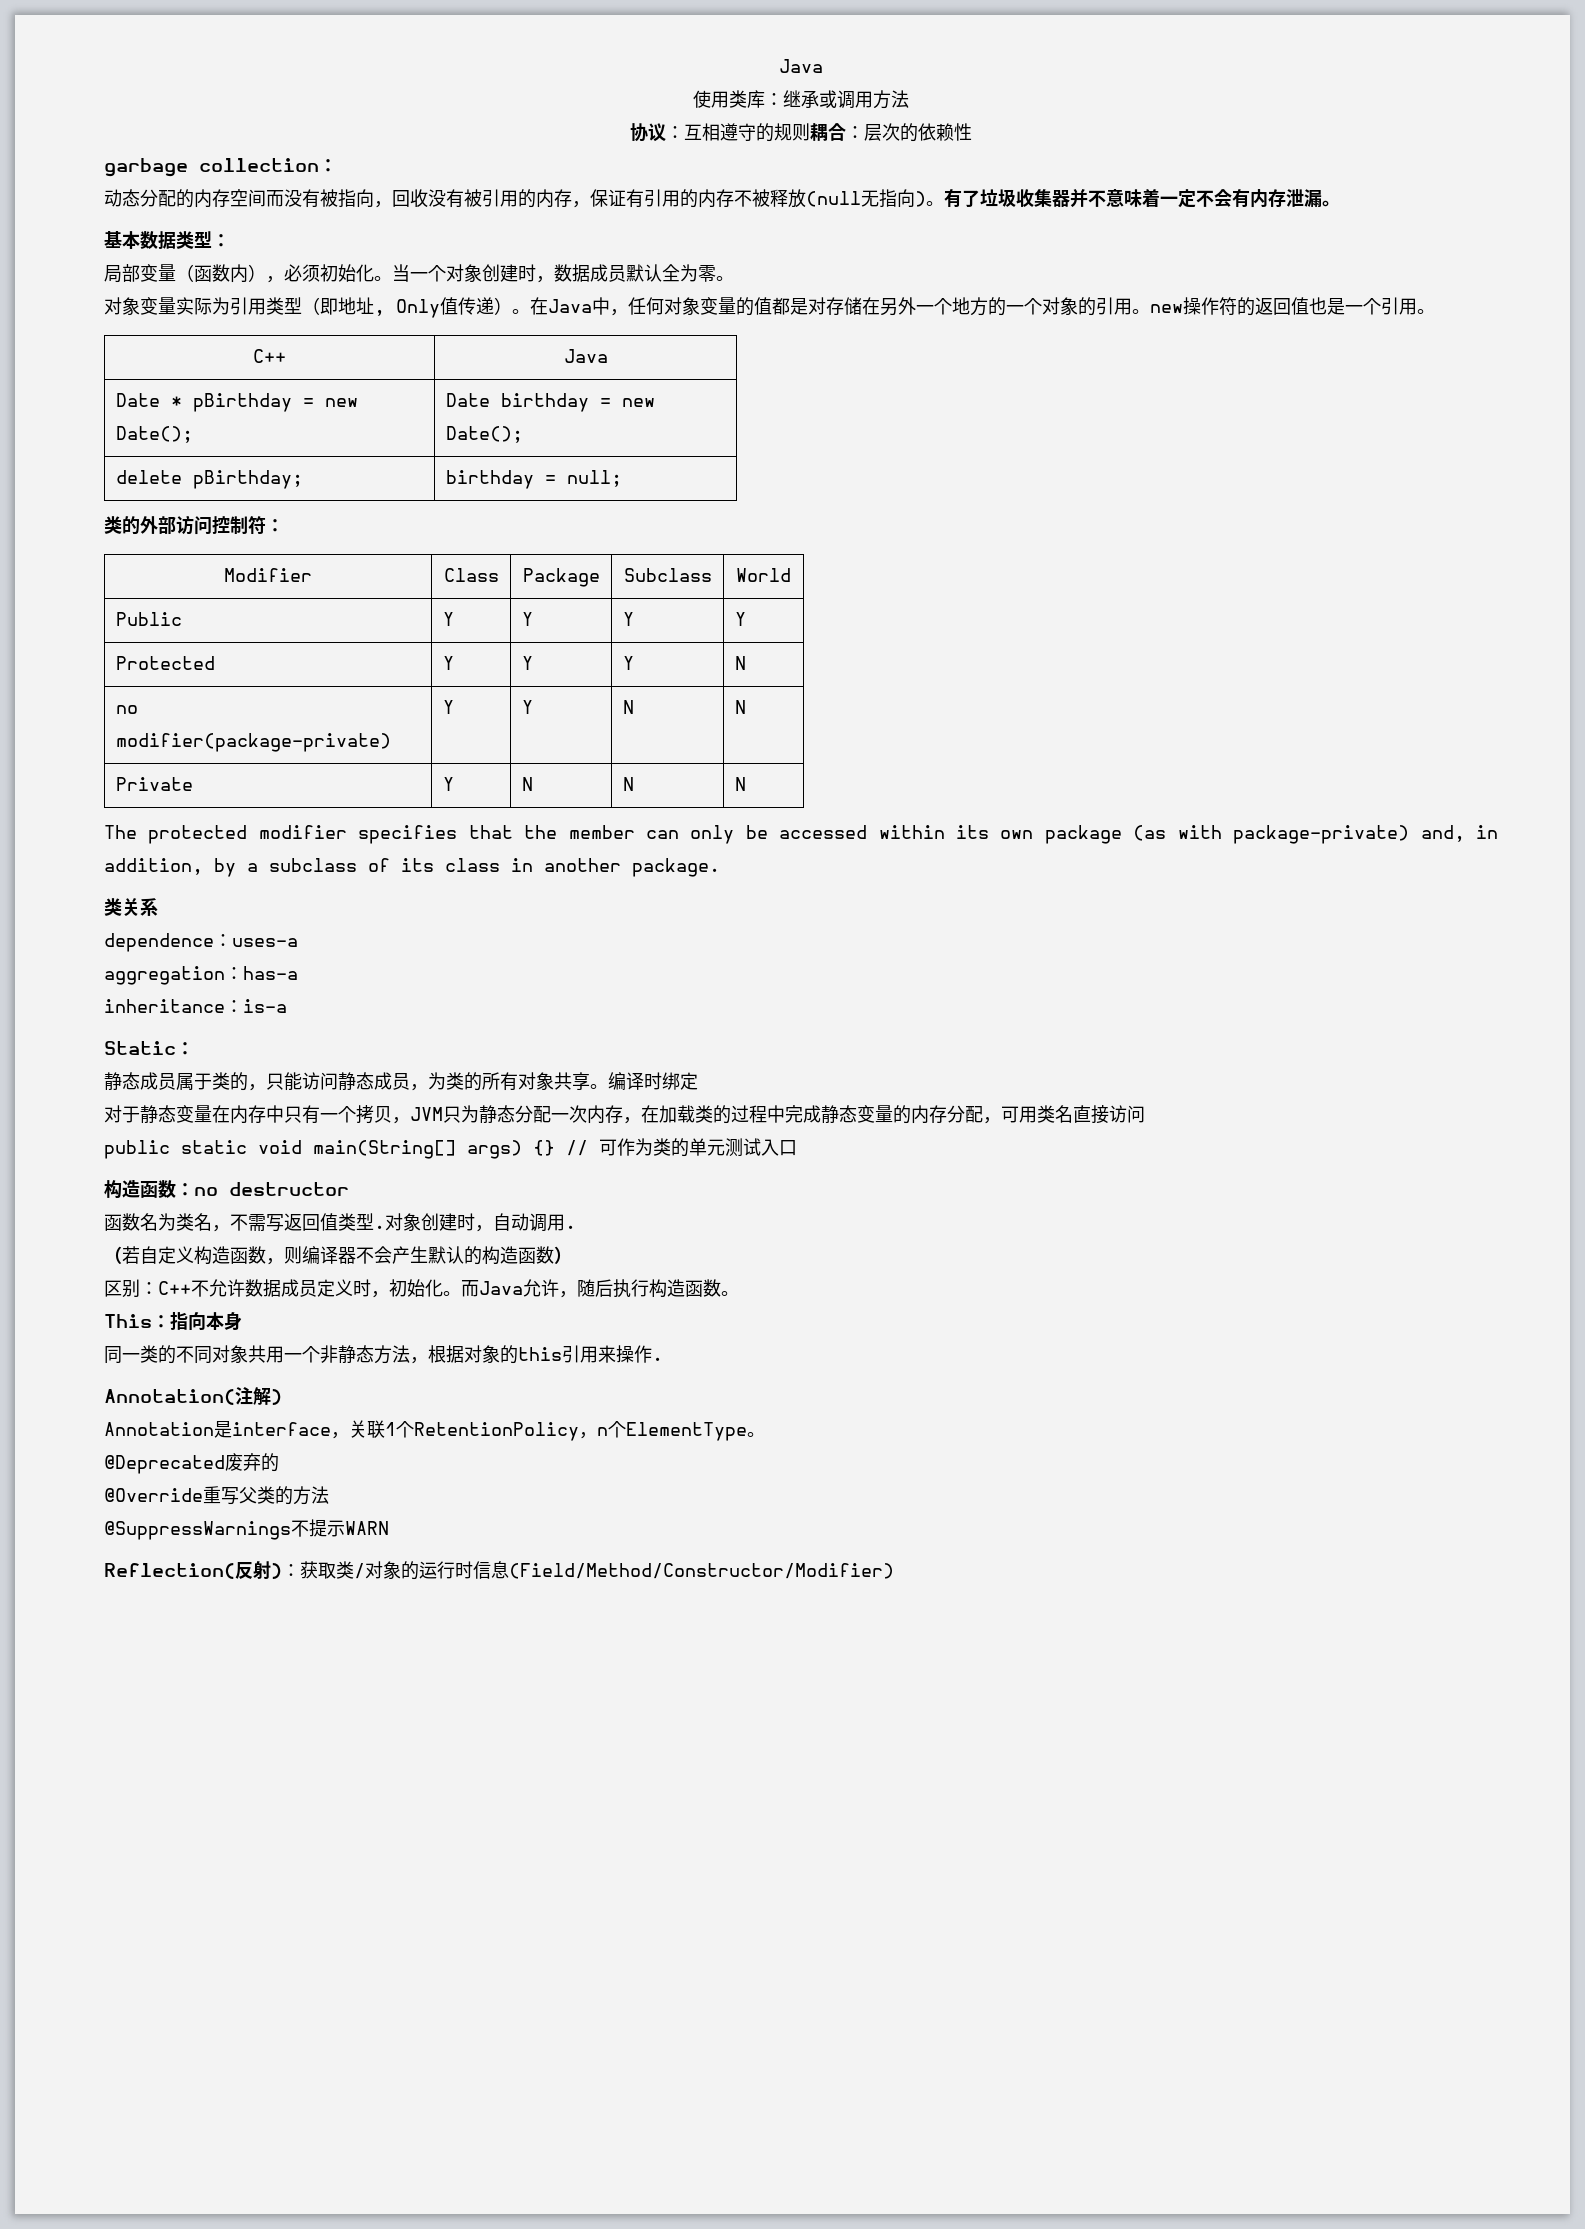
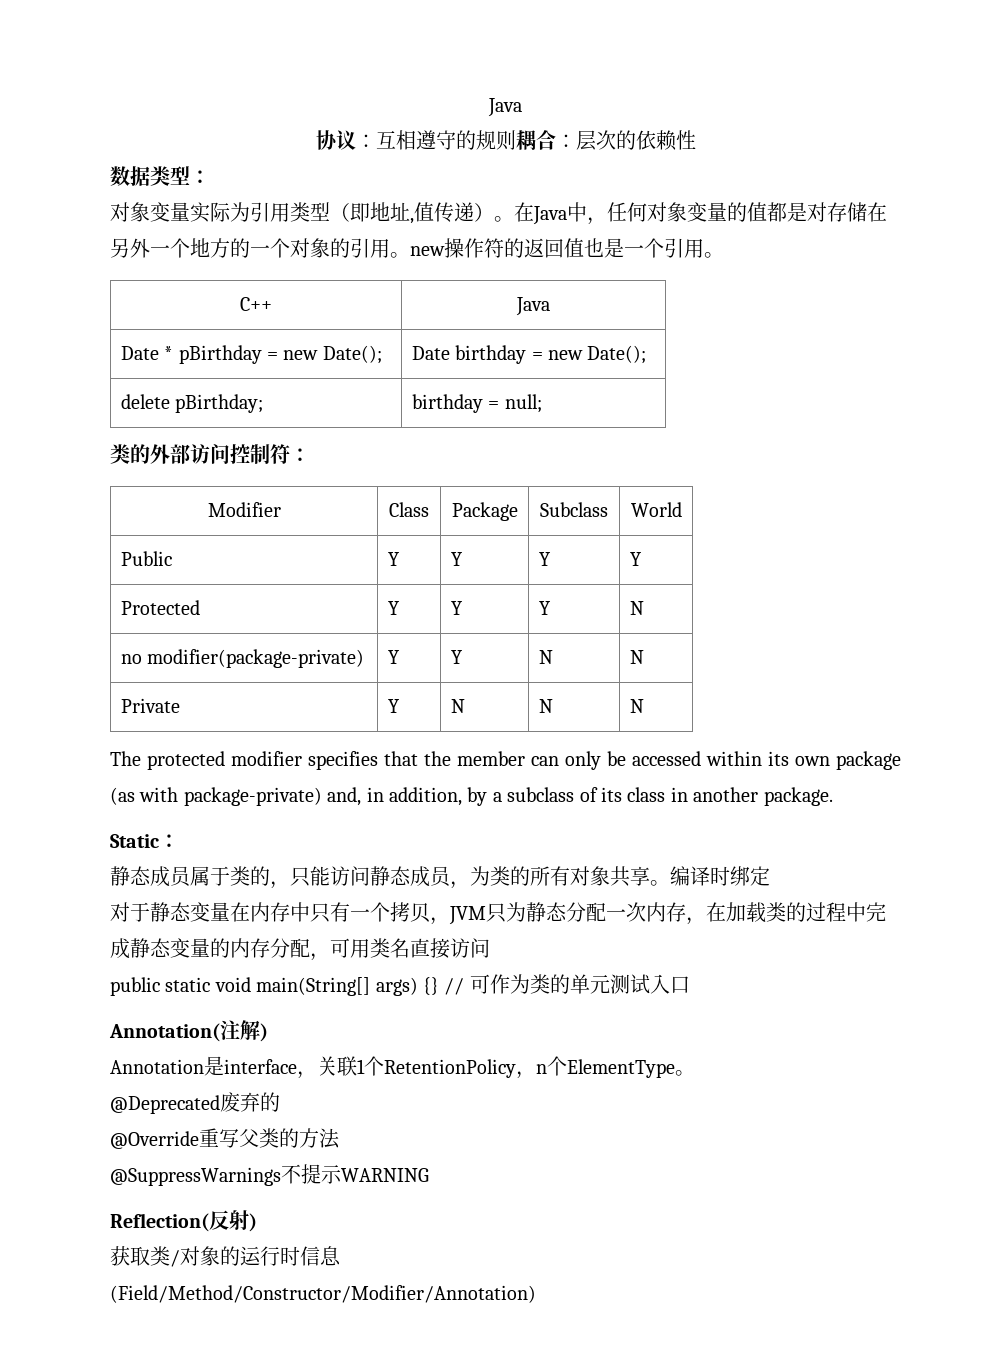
[779,59,823,73] [693,90,909,109] Java // 使用类库：继承或调用方法 -> [488,98,522,117] Java
[104,158,337,177] [104,188,1340,208] [104,231,230,249] [104,264,734,283] garbage collection： // 动态分配的内存空间而没有被指向，回收没有被引用的内存，保证有引用的内存不被释放(null无指向)。有了垃圾收集器并不意味着一定不会有内存泄漏。 // 基本数据类型： // 局部变量（函数内），必须初始化。当一个对象创建时，数据成员默认全为零。 -> [110,166,210,186] 数据类型：
[396,299,440,318] Only -> (414, 221) none
[104,898,158,916] [104,933,298,952] [104,966,298,985] [104,999,287,1013] // 类关系 // dependence：uses-a // aggregation：has-a // inheritance：is-a -> (833, 796) none
[104,1180,349,1199] [104,1213,576,1232] [104,1246,572,1265] [104,1279,739,1298] [104,1311,242,1330] [104,1345,663,1364] // 构造函数：no destructor // 函数名为类名，不需写返回值类型.对象创建时，自动调用. // （若自定义构造函数，则编译器不会产生默认的构造函数） // 区别：C++不允许数据成员定义时，初始化。而Java允许，随后执行构造函数。 // This：指向本身 // 同一类的不同对象共用一个非静态方法，根据对象的this引用来操作. -> (690, 985) none
[345,1521,389,1535] WARN -> [341,1168,429,1182] WARNING
[282,1564,300,1577] ： -> (257, 1222) //
[509,1563,894,1579] (Field/Method/Constructor/Modifier) -> [110,1285,536,1303] // (Field/Method/Constructor/Modifier/Annotation)

